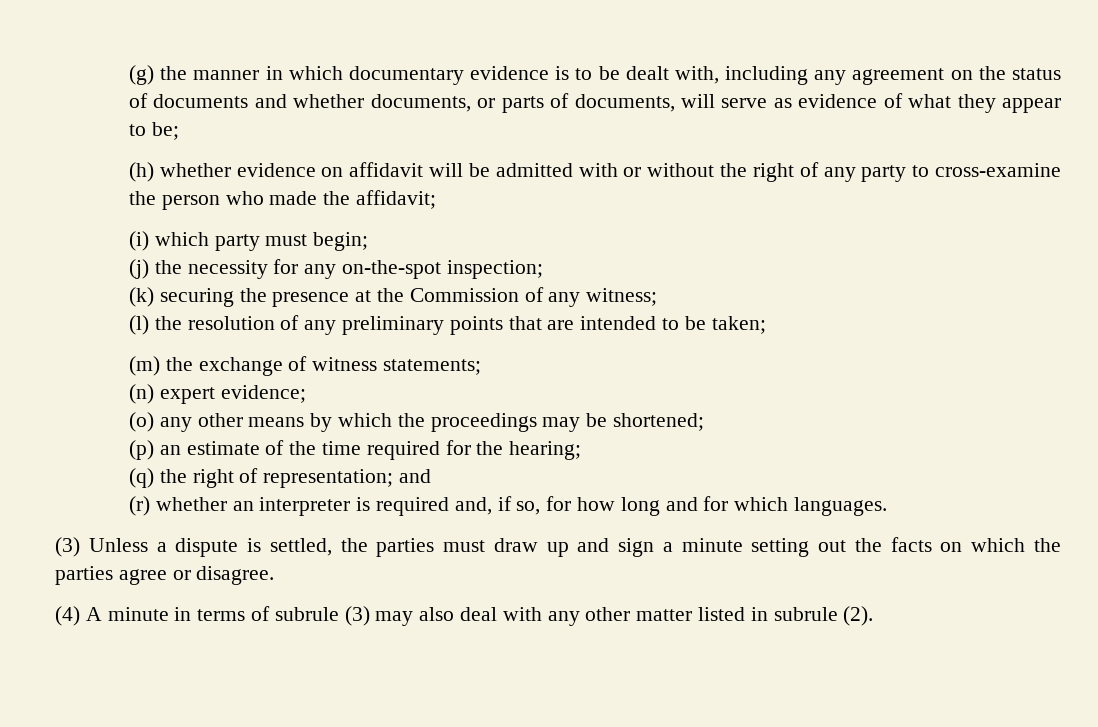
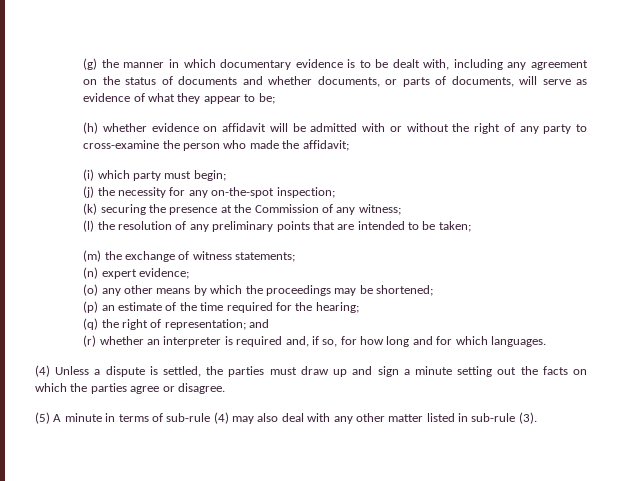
[55,537,80,557] (3) -> [35,365,50,377] (4)
[55,606,80,626] (4) -> [35,412,50,424] (5)
[274,606,370,626] subrule (3) -> [166,412,229,424] sub-rule (4)
[773,606,874,626] subrule (2). -> [471,412,537,424] sub-rule (3).

